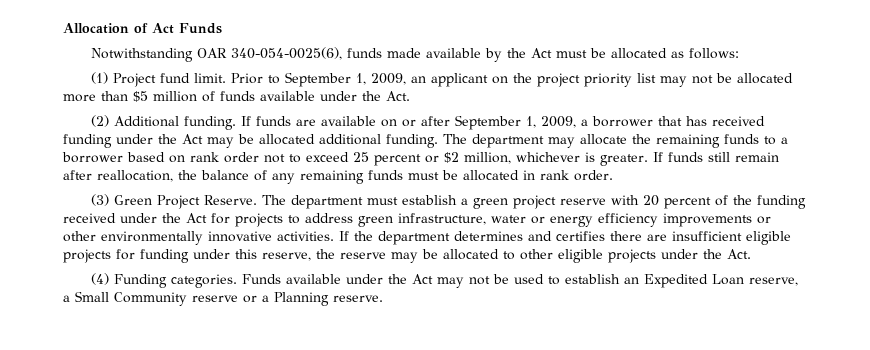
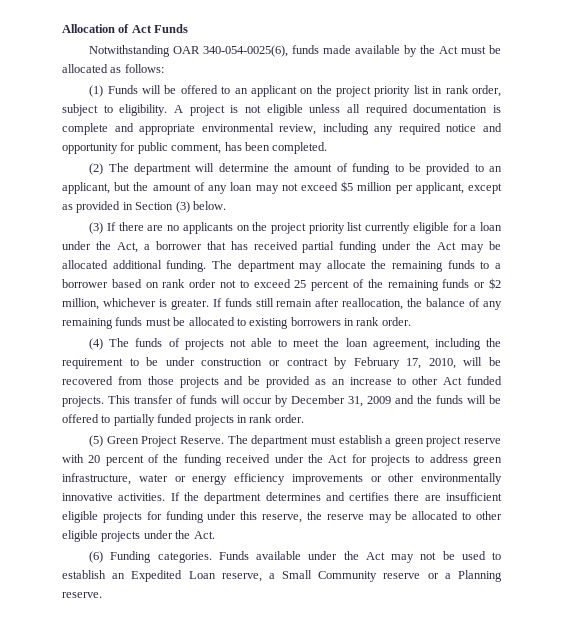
[112,72,406,87] Project fund limit. Prior to September 1, 2009, -> [107,85,231,94] Funds will be offered to
[659,73,793,87] [63,91,410,102] [90,115,576,130] may not be allocated more than $5 million of funds available under the Act. // (2) Additional funding. If funds are available on or after September 1, 2009, -> [432,85,501,97] [62,104,502,116] [62,123,502,135] [62,142,328,154] [89,163,502,175] [62,181,503,194] [62,201,226,213] [89,222,503,234] [62,241,138,253] in rank order, subject to eligibility. A project is not eligible unless all required documentation is complete and appropriate environmental review, including any required notice and opportunity for public comment, has been completed. // (2) The department will determine the amount of funding to be provided to an applicant, but the amount of any loan may not exceed $5 million per applicant, except as provided in Section (3) below. // (3) If there are no applicants on the project priority list currently eligible for a loan under the Act,
(765, 121) none -> [302,241,335,253] partial
(421, 160) none -> [353,279,470,291] of the remaining funds
[523,170,613,181] [90,194,109,206] in rank order. // (3) -> [236,317,411,329] [89,338,501,350] [62,357,501,369] [62,376,503,388] [62,395,501,407] [62,414,304,426] [89,435,104,447] to existing borrowers in rank order. // (4) The funds of projects not able to meet the loan agreement, including the requirement to be under construction or contract by February 17, 2010, will be recovered from those projects and be provided as an increase to other Act funded projects. This transfer of funds will occur by December 31, 2009 and the funds will be offered to partially funded projects in rank order. // (5)
[90,273,109,285] (4) -> [89,551,104,563] (6)

